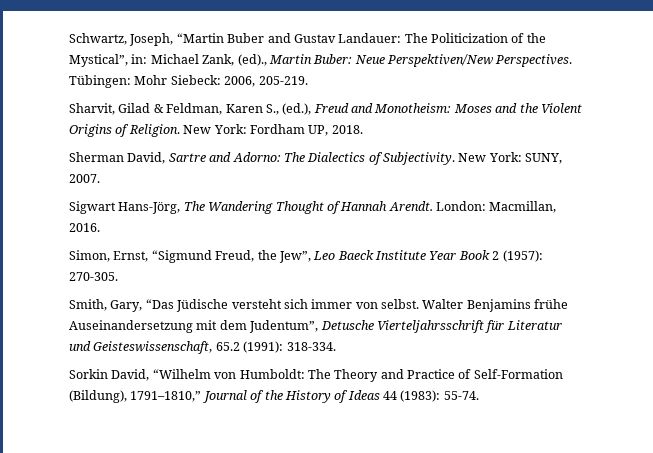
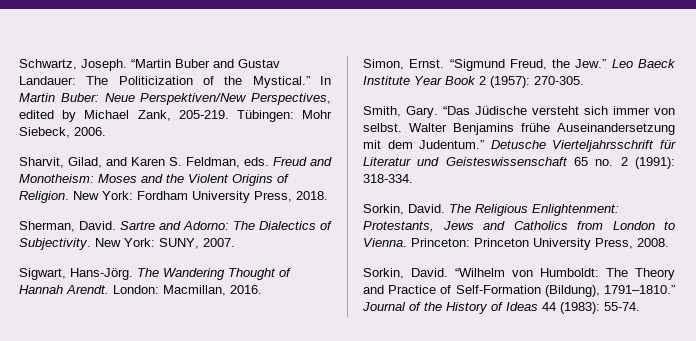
[129,33,174,46] Joseph, -> [81,59,127,71] Joseph.
[69,54,573,67] [69,75,308,88] [69,103,312,115] Mystical”, in: Michael Zank, (ed)., Martin Buber: Neue Perspektiven/New Perspectives. Tübingen: Mohr Siebeck: 2006, 205-219. // Sharvit, Gilad & Feldman, Karen S., (ed.), -> [252,76,331,88] [19,93,331,105] [19,110,332,122] [19,127,106,138] [19,157,269,168] Mystical.” In Martin Buber: Neue Perspektiven/New Perspectives, edited by Michael Zank, 205-219. Tübingen: Mohr Siebeck, 2006. // Sharvit, Gilad, and Karen S. Feldman, eds.
[308,125,329,136] UP, -> [192,191,292,203] University Press,
[69,152,166,164] Sherman David, -> [19,221,116,232] Sherman, David.
[69,201,181,214] Sigwart Hans-Jörg, -> [19,268,133,280] Sigwart, Hans-Jörg.
[113,251,149,262] Ernst, -> [409,59,445,68] Ernst.
[278,251,311,263] Jew”, -> [575,59,607,68] Jew.”
[110,300,143,312] Gary, -> [406,106,438,118] Gary.
[249,320,319,333] Judentum”, -> [419,140,485,149] Judentum.”
[93,341,336,354] [69,369,150,381] Geisteswissenschaft, 65.2 (1991): 318-334. // Sorkin David, -> [445,157,675,169] [363,174,413,183] [363,204,619,216] [363,221,675,232] [363,238,669,250] [363,268,448,279] Geisteswissenschaft 65 no. 2 (1991): 318-334. // Sorkin, David. The Religious Enlightenment: Protestants, Jews and Catholics from London to Vienna. Princeton: Princeton University Press, 2008. // Sorkin, David.
[130,391,202,402] 1791–1810,” -> [604,285,675,294] 1791–1810.”

